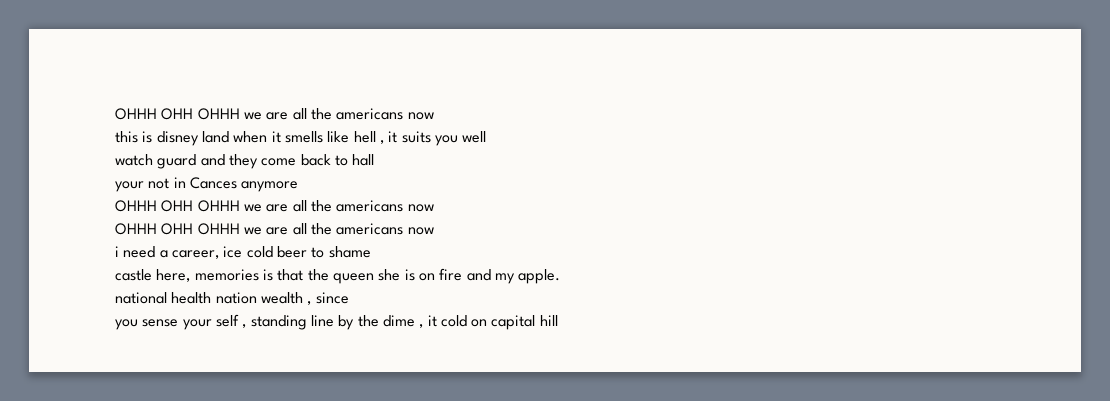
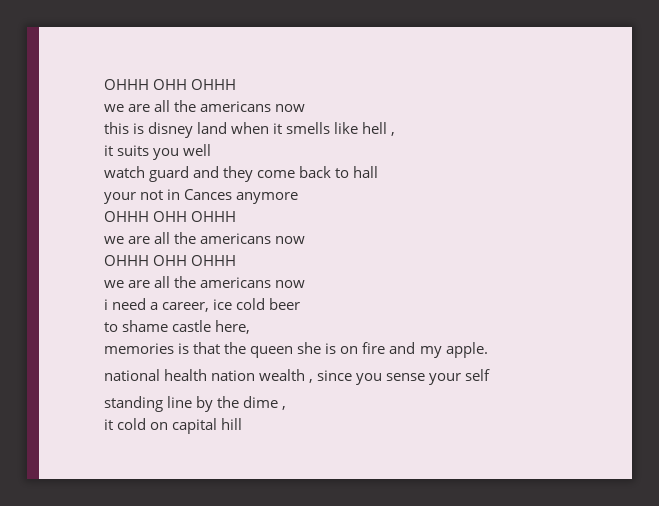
[115,108,240,120] OHHH OHH OHHH -> [104,79,237,90] OHHH OHH OHHH //
(384, 142) none -> (396, 134) //
(240, 206) none -> (237, 216) //
(240, 229) none -> (237, 260) //
(307, 252) none -> (301, 304) //
(371, 252) // -> (169, 326) none
(191, 275) none -> (251, 327) //
(349, 298) // -> (353, 375) none
[242,324,247,328] , -> (491, 375) //
(424, 326) none -> (287, 408) //

